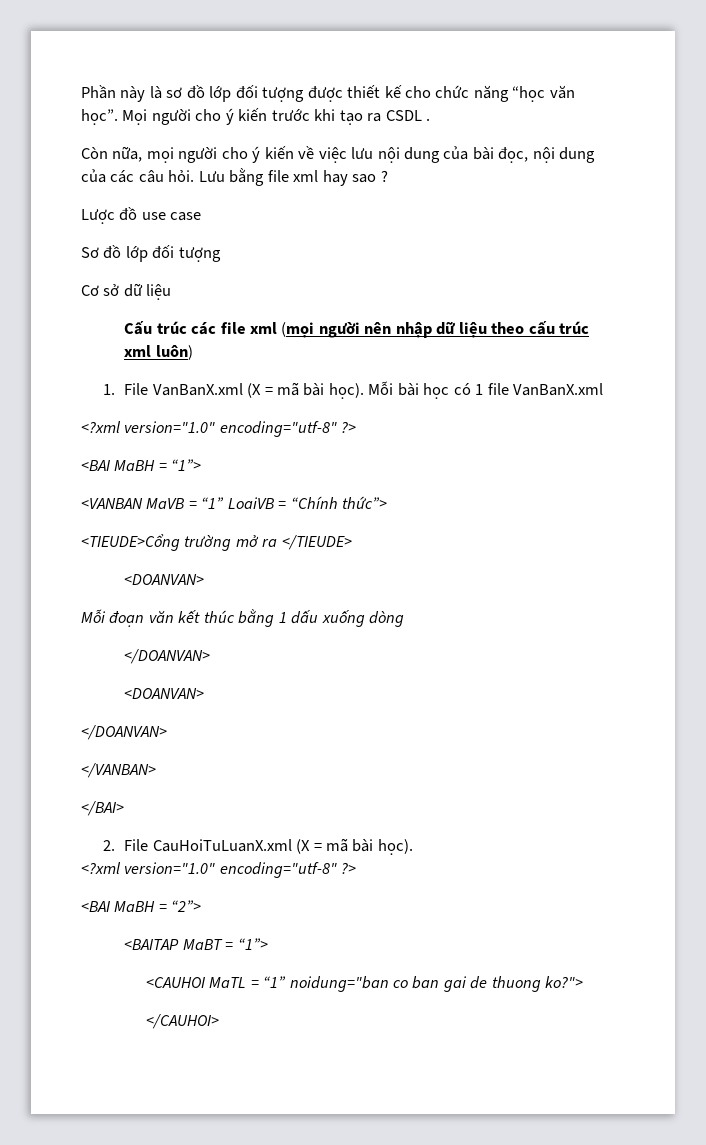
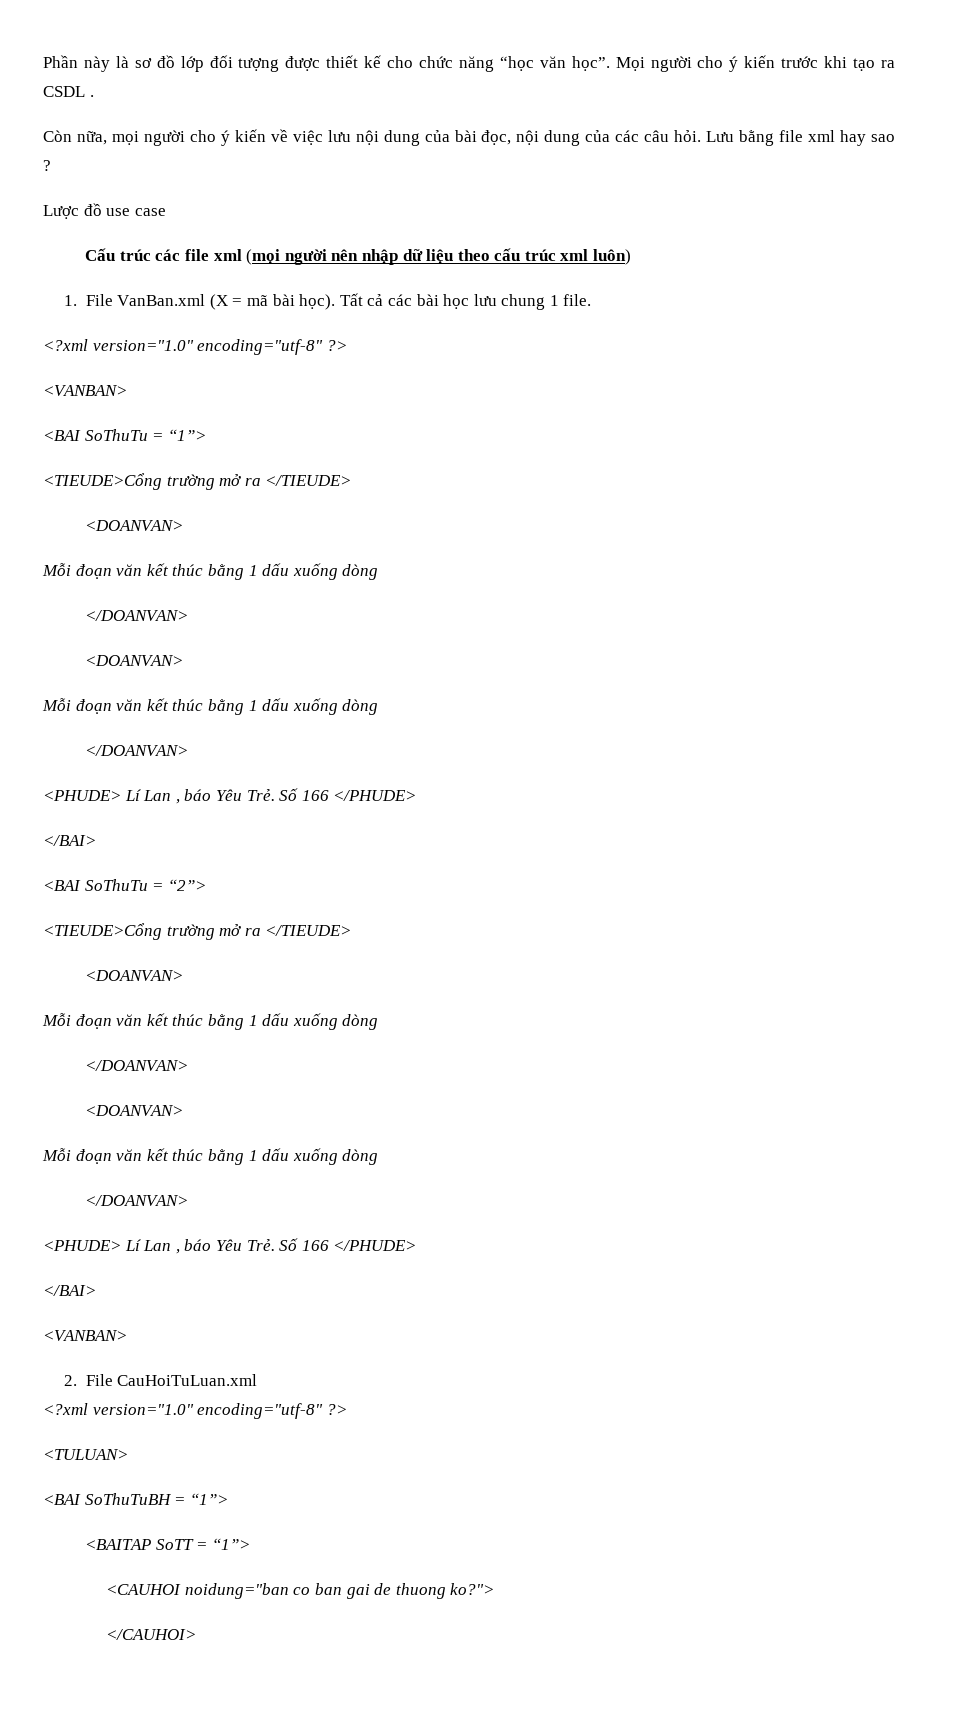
[81,245,221,262] [81,283,172,300] // Sơ đồ lớp đối tượng // Cơ sở dữ liệu -> (166, 212) none
[152,381,604,399] [81,421,357,437] [81,459,202,471] [81,496,388,509] VanBanX.xml (X = mã bài học). Mỗi bài học có 1 file VanBanX.xml // <?xml version="1.0" encoding="utf-8" ?> // <BAI MaBH = “1”> // <VANBAN MaVB = “1” LoaiVB = “Chính thức”> -> [117,293,592,310] [43,339,347,355] [43,385,127,396] [43,429,206,441] VanBan.xml (X = mã bài học). Tất cả các bài học lưu chung 1 file. // <?xml version="1.0" encoding="utf-8" ?> // <VANBAN> // <BAI SoThuTu = “1”>
[81,725,167,740] [81,763,156,778] [81,801,124,816] [102,838,413,855] [81,862,357,878] [81,900,202,912] </DOANVAN> // </VANBAN> // </BAI> // 2. File CauHoiTuLuanX.xml (X = mã bài học). // <?xml version="1.0" encoding="utf-8" ?> // <BAI MaBH = “2”> -> [42,698,379,715] [85,745,189,756] [43,788,417,804] [43,835,96,846] [43,879,206,891] [43,923,352,940] [85,970,184,981] [42,1013,379,1030] [85,1060,189,1071] [85,1105,184,1116] [42,1148,379,1165] [85,1195,189,1206] [43,1238,417,1254] [43,1285,96,1296] [43,1330,127,1341] [64,1374,258,1386] [43,1403,347,1419] [43,1449,128,1460] [43,1493,228,1505] Mỗi đoạn văn kết thúc bằng 1 dấu xuống dòng // </DOANVAN> // <PHUDE> Lí Lan , báo Yêu Trẻ. Số 166 </PHUDE> // </BAI> // <BAI SoThuTu = “2”> // <TIEUDE>Cổng trường mở ra </TIEUDE> // <DOANVAN> // Mỗi đoạn văn kết thúc bằng 1 dấu xuống dòng // </DOANVAN> // <DOANVAN> // Mỗi đoạn văn kết thúc bằng 1 dấu xuống dòng // </DOANVAN> // <PHUDE> Lí Lan , báo Yêu Trẻ. Số 166 </PHUDE> // </BAI> // <VANBAN> // 2. File CauHoiTuLuan.xml // <?xml version="1.0" encoding="utf-8" ?> // <TULUAN> // <BAI SoThuTuBH = “1”>
[182,939,223,950] MaBT -> [155,1539,194,1550] SoTT
[209,976,286,988] MaTL = “1” -> (182, 1589) none

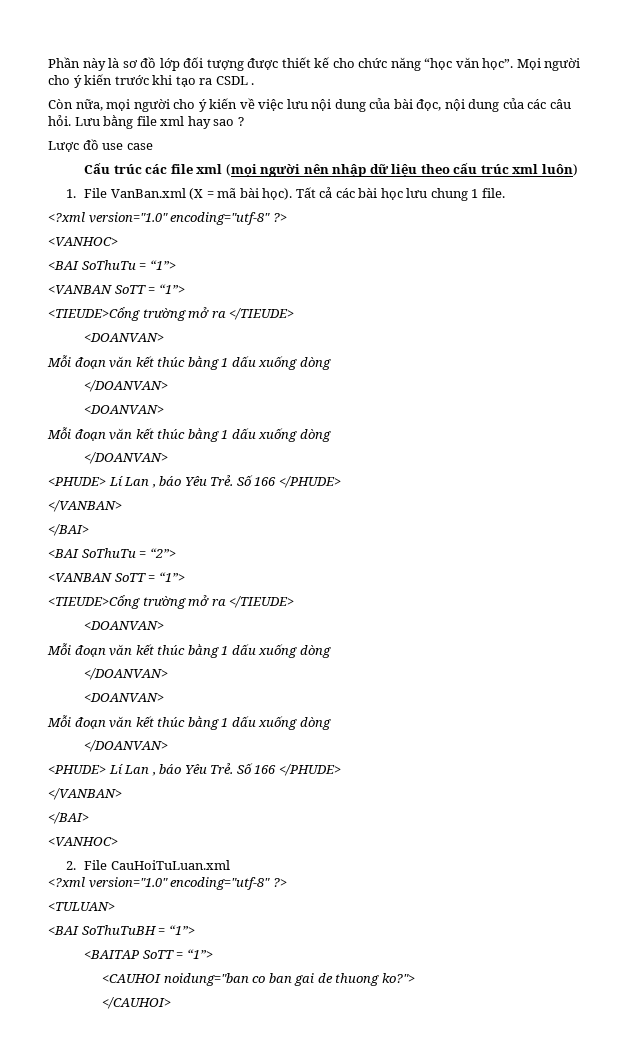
[43,385,127,396] <VANBAN> -> [48,237,118,246] <VANHOC>
(206, 435) none -> [48,284,185,294] // <VANBAN SoTT = “1”>
(417, 795) none -> [48,500,122,512] // </VANBAN>
(206, 885) none -> [48,572,185,582] // <VANBAN SoTT = “1”>
[43,1285,96,1296] [43,1330,127,1341] // </BAI> // <VANBAN> -> [48,788,122,800] [48,812,89,824] [48,837,118,846] // </VANBAN> // </BAI> // <VANHOC>

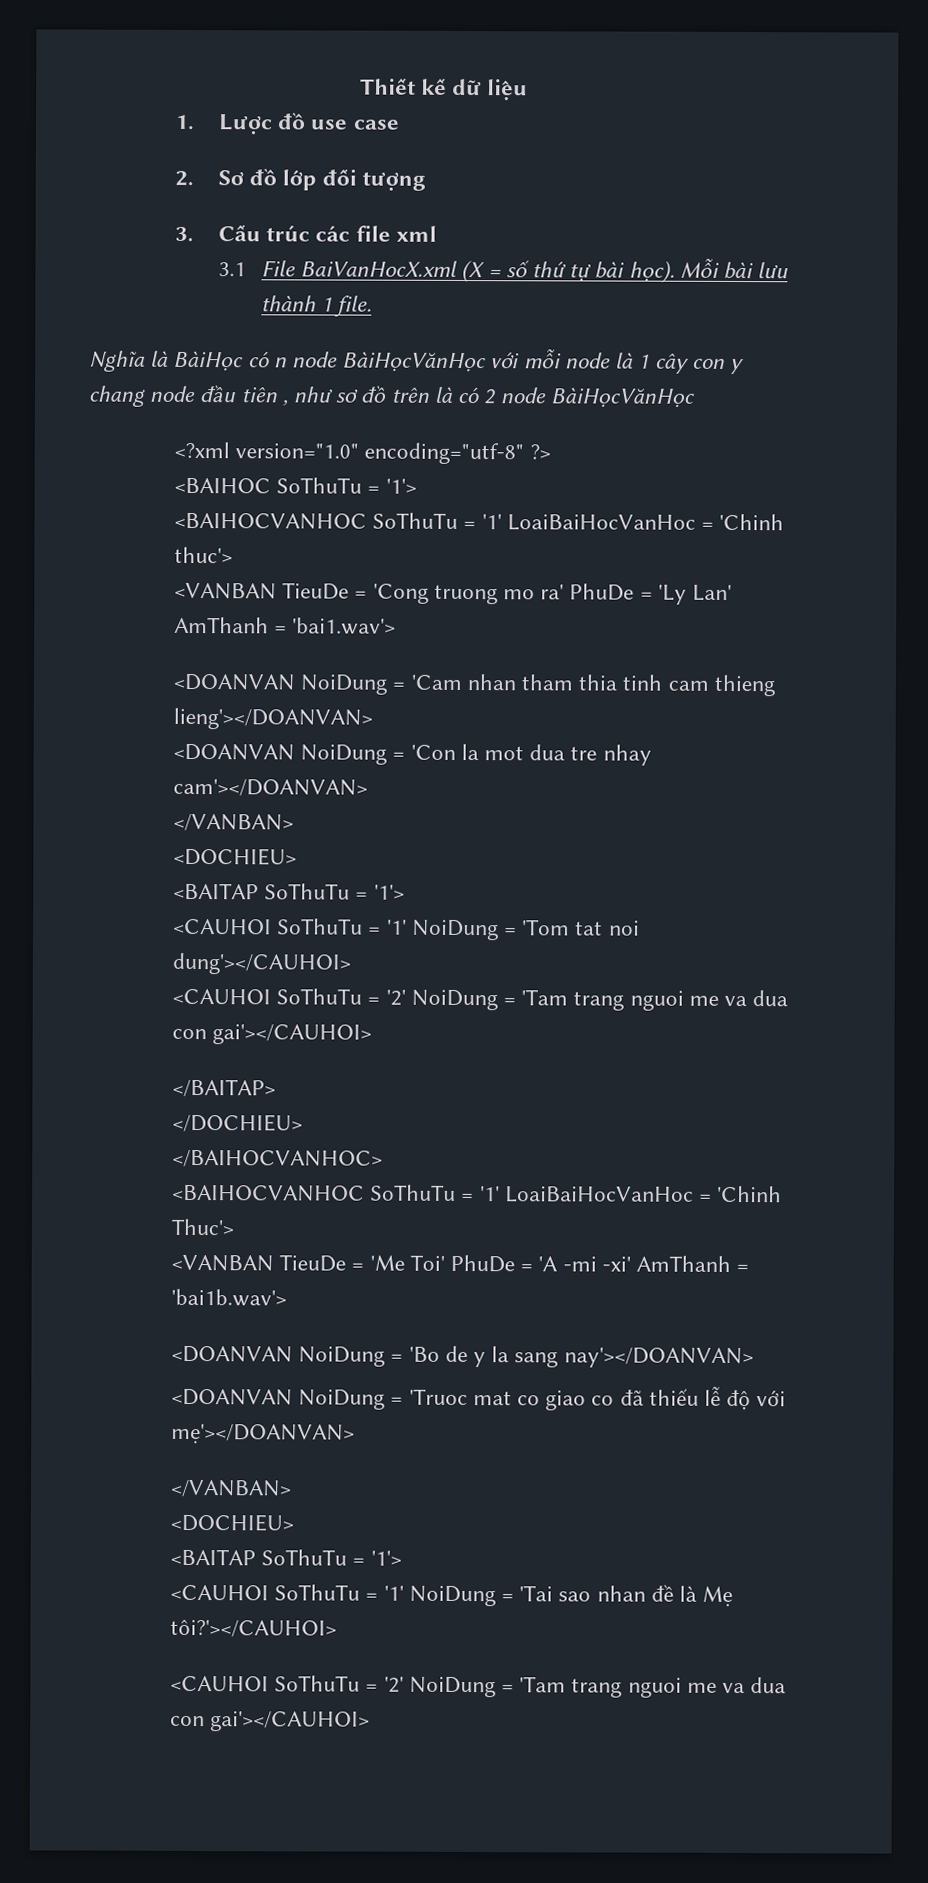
[48,57,581,71] [48,74,255,88] [48,98,571,112] [48,115,244,129] [48,139,153,152] Phần này là sơ đồ lớp đối tượng được thiết kế cho chức năng “học văn học”. Mọi người cho ý kiến trước khi tạo ra CSDL . // Còn nữa, mọi người cho ý kiến về việc lưu nội dung của bài đọc, nội dung của các câu hỏi. Lưu bằng file xml hay sao ? // Lược đồ use case // -> [359,78,529,101] [174,112,400,135] [174,168,426,191] [174,226,194,243] Thiết kế dữ liệu // 1. Lược đồ use case // 2. Sơ đồ lớp đối tượng // 3.
[225,163,578,177] [66,187,505,201] [48,212,287,225] [48,237,118,246] [48,260,176,270] [48,284,185,294] [48,307,295,321] [84,333,165,342] [47,355,331,370] [84,380,169,392] [84,405,165,414] [47,427,331,442] [84,452,169,464] [48,475,341,488] [48,500,122,512] [48,524,89,536] [48,548,176,558] [48,572,185,582] [48,595,295,609] [84,621,165,630] [47,643,331,658] [84,668,169,680] [84,693,165,702] [47,715,331,730] [84,740,169,752] [48,763,341,776] [48,788,122,800] [48,812,89,824] [48,837,118,846] [66,860,230,870] [48,877,287,890] [48,902,115,911] [48,925,195,935] [84,949,213,959] [102,973,415,986] [102,997,172,1009] (mọi người nên nhập dữ liệu theo cấu trúc xml luôn) // 1. File VanBan.xml (X = mã bài học). Tất cả các bài học lưu chung 1 file. // <?xml version="1.0" encoding="utf-8" ?> // <VANHOC> // <BAI SoThuTu = “1”> // <VANBAN SoTT = “1”> // <TIEUDE>Cổng trường mở ra </TIEUDE> // <DOANVAN> // Mỗi đoạn văn kết thúc bằng 1 dấu xuống dòng // </DOANVAN> // <DOANVAN> // Mỗi đoạn văn kết thúc bằng 1 dấu xuống dòng // </DOANVAN> // <PHUDE> Lí Lan , báo Yêu Trẻ. Số 166 </PHUDE> // </VANBAN> // </BAI> // <BAI SoThuTu = “2”> // <VANBAN SoTT = “1”> // <TIEUDE>Cổng trường mở ra </TIEUDE> // <DOANVAN> // Mỗi đoạn văn kết thúc bằng 1 dấu xuống dòng // </DOANVAN> // <DOANVAN> // Mỗi đoạn văn kết thúc bằng 1 dấu xuống dòng // </DOANVAN> // <PHUDE> Lí Lan , báo Yêu Trẻ. Số 166 </PHUDE> // </VANBAN> // </BAI> // <VANHOC> // 2. File CauHoiTuLuan.xml // <?xml version="1.0" encoding="utf-8" ?> // <TULUAN> // <BAI SoThuTuBH = “1”> // <BAITAP SoTT = “1”> // <CAUHOI noidung="ban co ban gai de thuong ko?"> // </CAUHOI> -> [217,257,790,283] [260,295,373,317] [89,348,744,375] [88,385,696,408] [173,441,551,465] [173,477,417,494] [173,512,785,531] [173,546,233,564] [173,582,733,605] [173,616,397,635] [172,673,775,697] [172,707,373,730] [172,743,652,766] [172,778,368,797] [172,813,294,832] [172,847,297,866] [172,882,405,900] [172,918,640,941] [171,952,351,975] [171,988,789,1011] [171,1024,373,1045] [171,1078,276,1098] [171,1113,303,1133] [171,1149,383,1168] [171,1184,783,1203] [170,1218,234,1236] [170,1254,750,1273] [170,1288,287,1307] [170,1345,754,1369] [170,1385,787,1411] [170,1423,355,1445] [169,1479,292,1498] [169,1513,294,1532] [169,1548,402,1566] [169,1584,734,1607] [169,1619,337,1638] [169,1675,787,1698] [169,1711,371,1732] // 3.1 File BaiVanHocX.xml (X = số thứ tự bài học). Mỗi bài lưu thành 1 file. // Nghĩa là BàiHọc có n node BàiHọcVănHọc với mỗi node là 1 cây con y chang node đầu tiên , như sơ đồ trên là có 2 node BàiHọcVănHọc // <?xml version="1.0" encoding="utf-8" ?> // <BAIHOC SoThuTu = '1'> // <BAIHOCVANHOC SoThuTu = '1' LoaiBaiHocVanHoc = 'Chinh thuc'> // <VANBAN TieuDe = 'Cong truong mo ra' PhuDe = 'Ly Lan' AmThanh = 'bai1.wav'> // <DOANVAN NoiDung = 'Cam nhan tham thia tinh cam thieng lieng'></DOANVAN> // <DOANVAN NoiDung = 'Con la mot dua tre nhay cam'></DOANVAN> // </VANBAN> // <DOCHIEU> // <BAITAP SoThuTu = '1'> // <CAUHOI SoThuTu = '1' NoiDung = 'Tom tat noi dung'></CAUHOI> // <CAUHOI SoThuTu = '2' NoiDung = 'Tam trang nguoi me va dua con gai'></CAUHOI> // </BAITAP> // </DOCHIEU> // </BAIHOCVANHOC> // <BAIHOCVANHOC SoThuTu = '1' LoaiBaiHocVanHoc = 'Chinh Thuc'> // <VANBAN TieuDe = 'Me Toi' PhuDe = 'A -mi -xi' AmThanh = 'bai1b.wav'> // <DOANVAN NoiDung = 'Bo de y la sang nay'></DOANVAN> // <DOANVAN NoiDung = 'Truoc mat co giao co đã thiếu lễ độ với mẹ'></DOANVAN> // </VANBAN> // <DOCHIEU> // <BAITAP SoThuTu = '1'> // <CAUHOI SoThuTu = '1' NoiDung = 'Tai sao nhan đề là Mẹ tôi?'></CAUHOI> // <CAUHOI SoThuTu = '2' NoiDung = 'Tam trang nguoi me va dua con gai'></CAUHOI>

